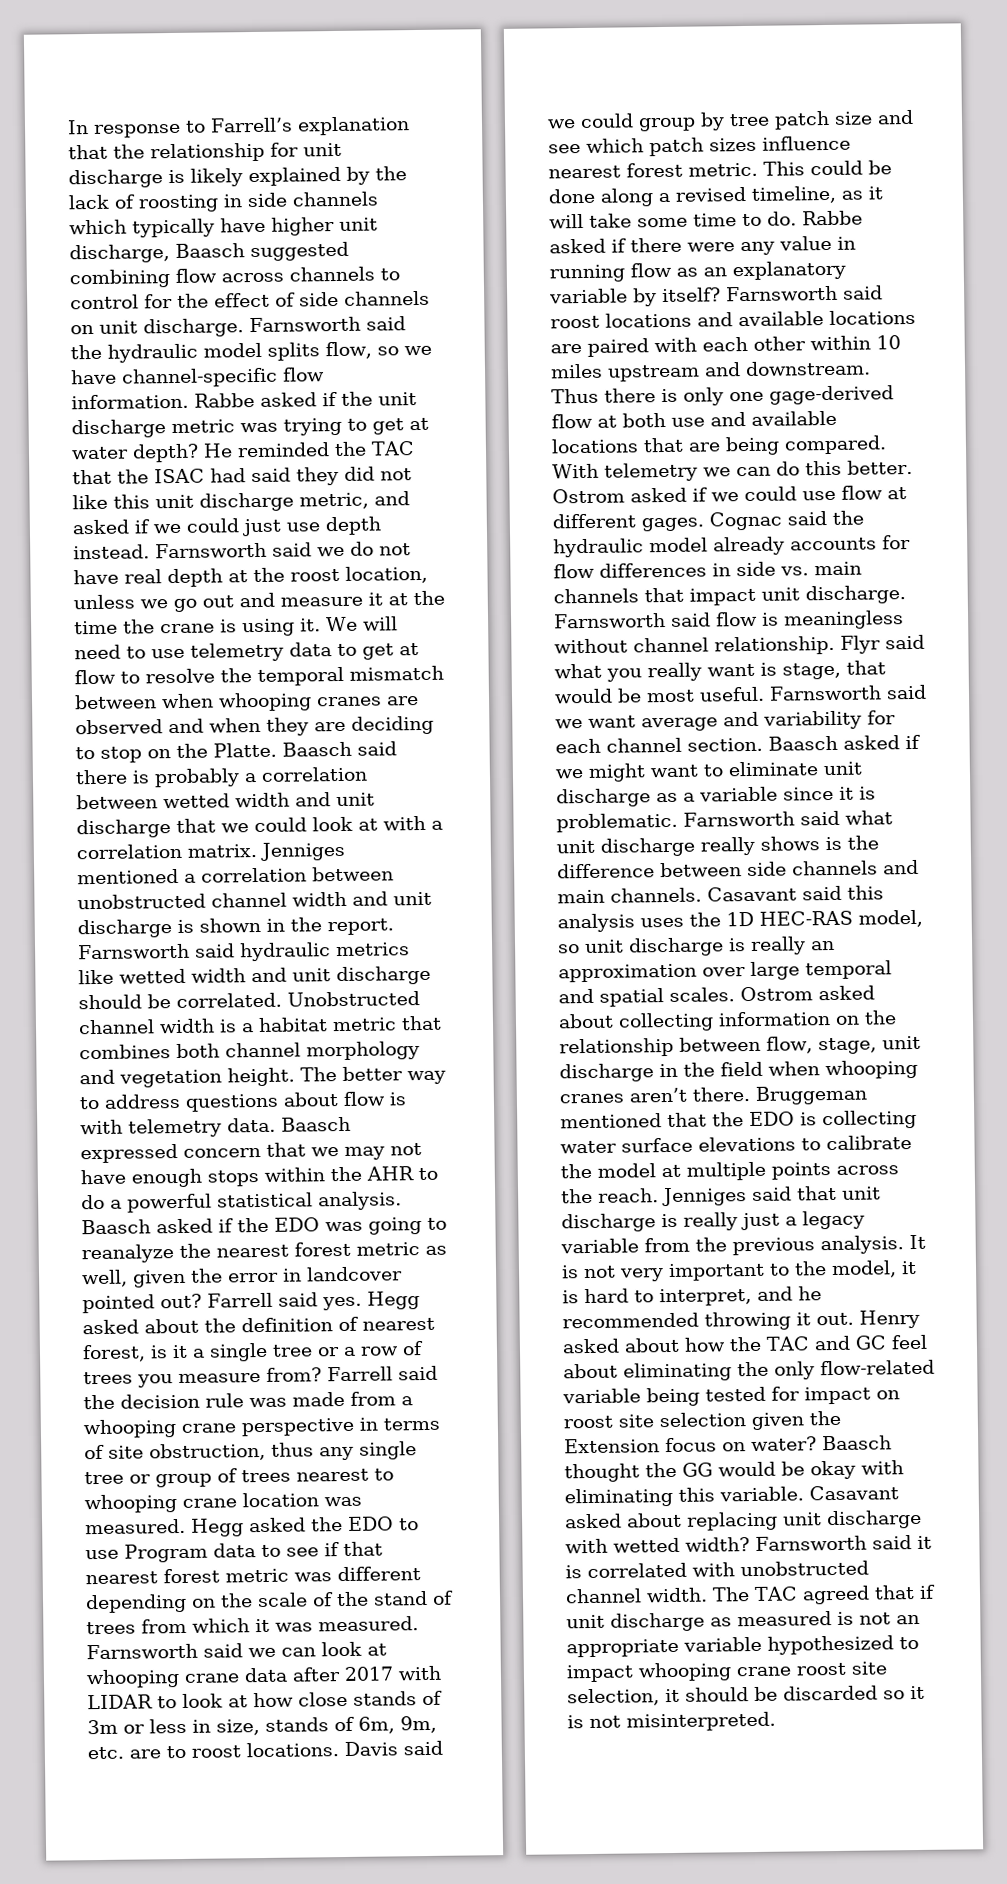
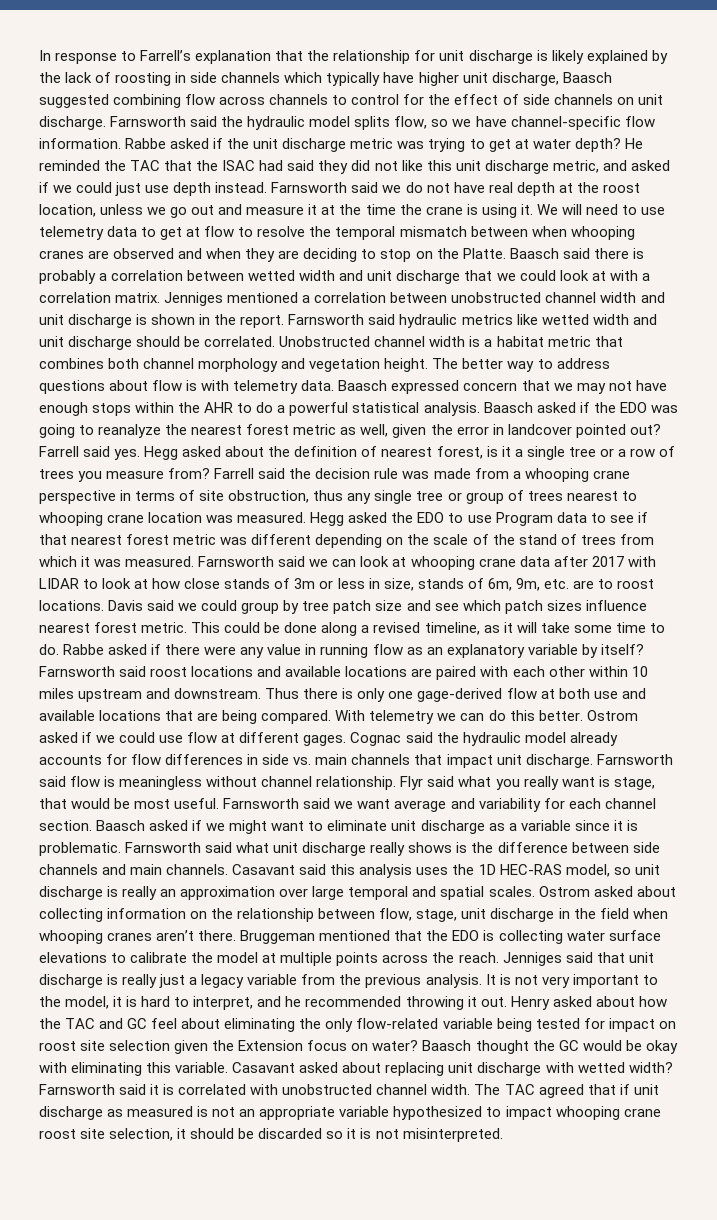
[682,1462,713,1477] GG -> [558,1040,579,1051] GC

